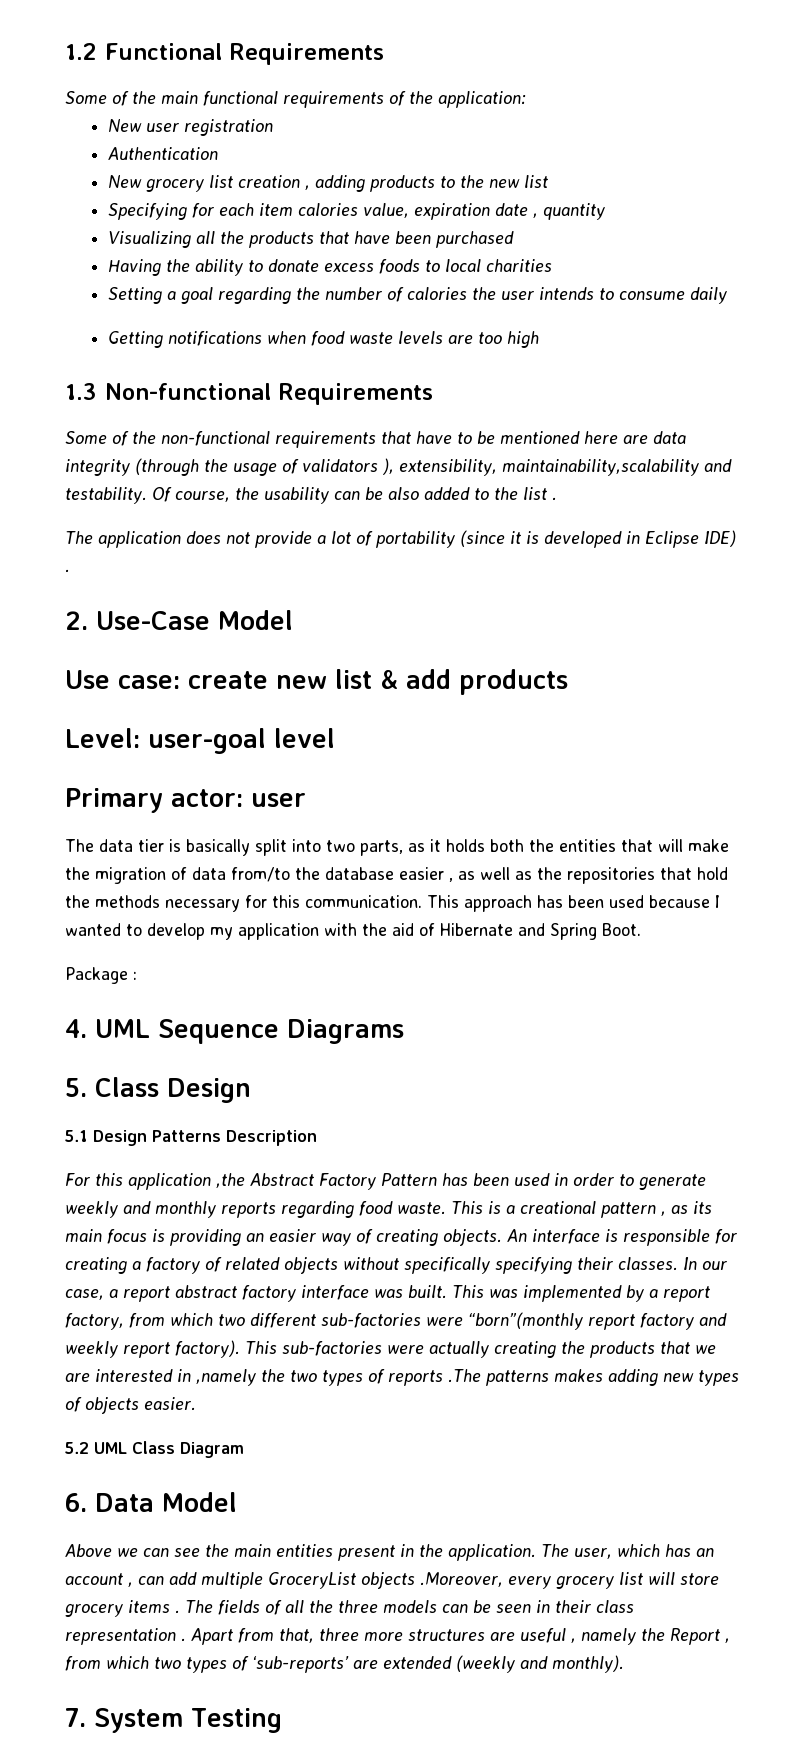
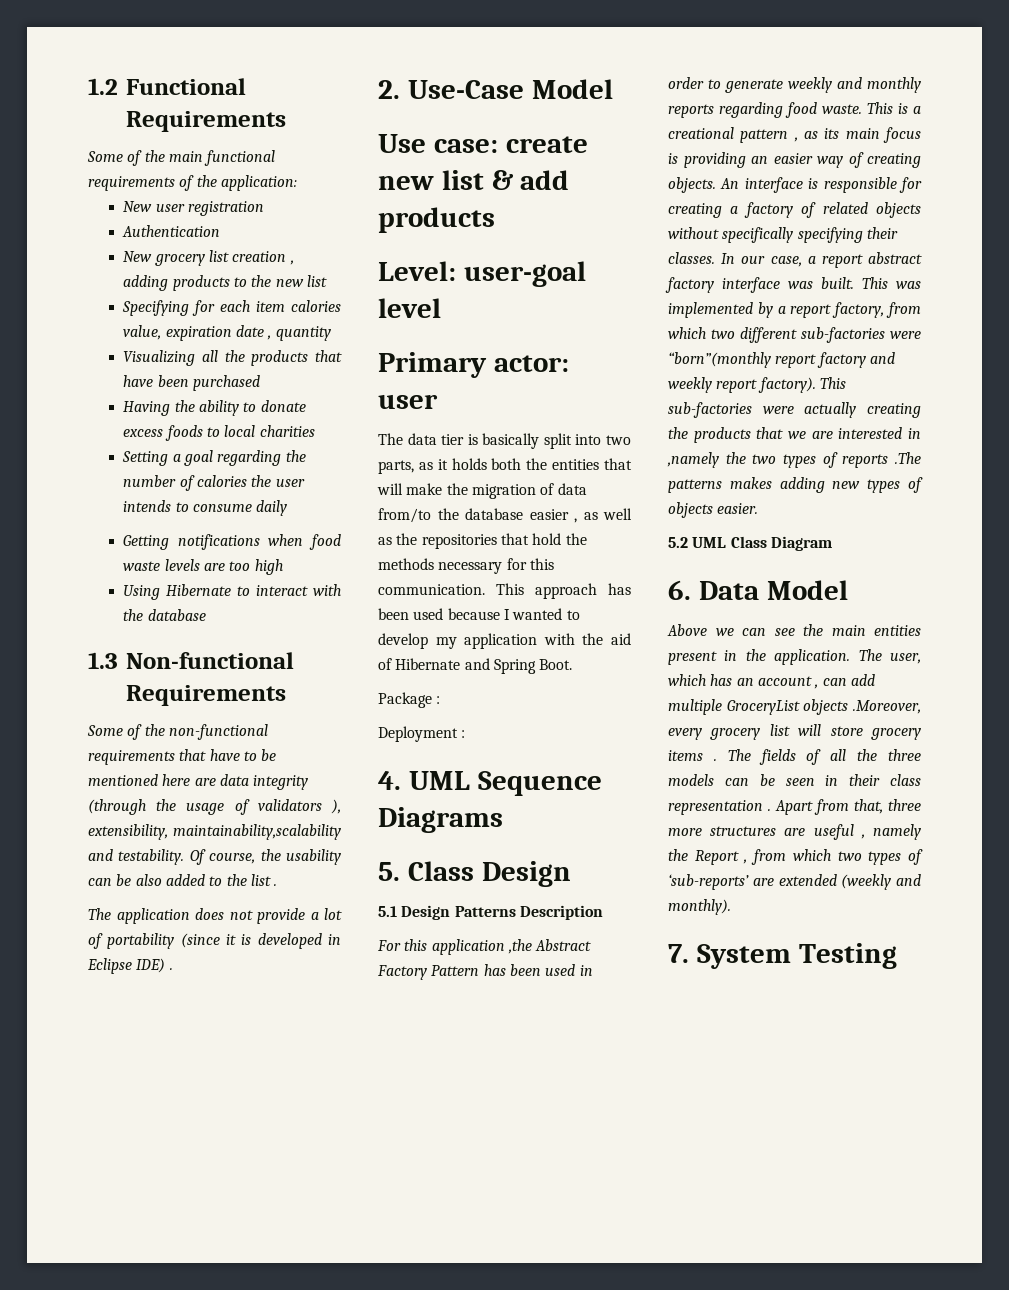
(539, 339) none -> [123,584,341,600] [123,609,206,621] // Using Hibernate to interact with the database
(137, 975) none -> [378,726,466,742] // Deployment :

